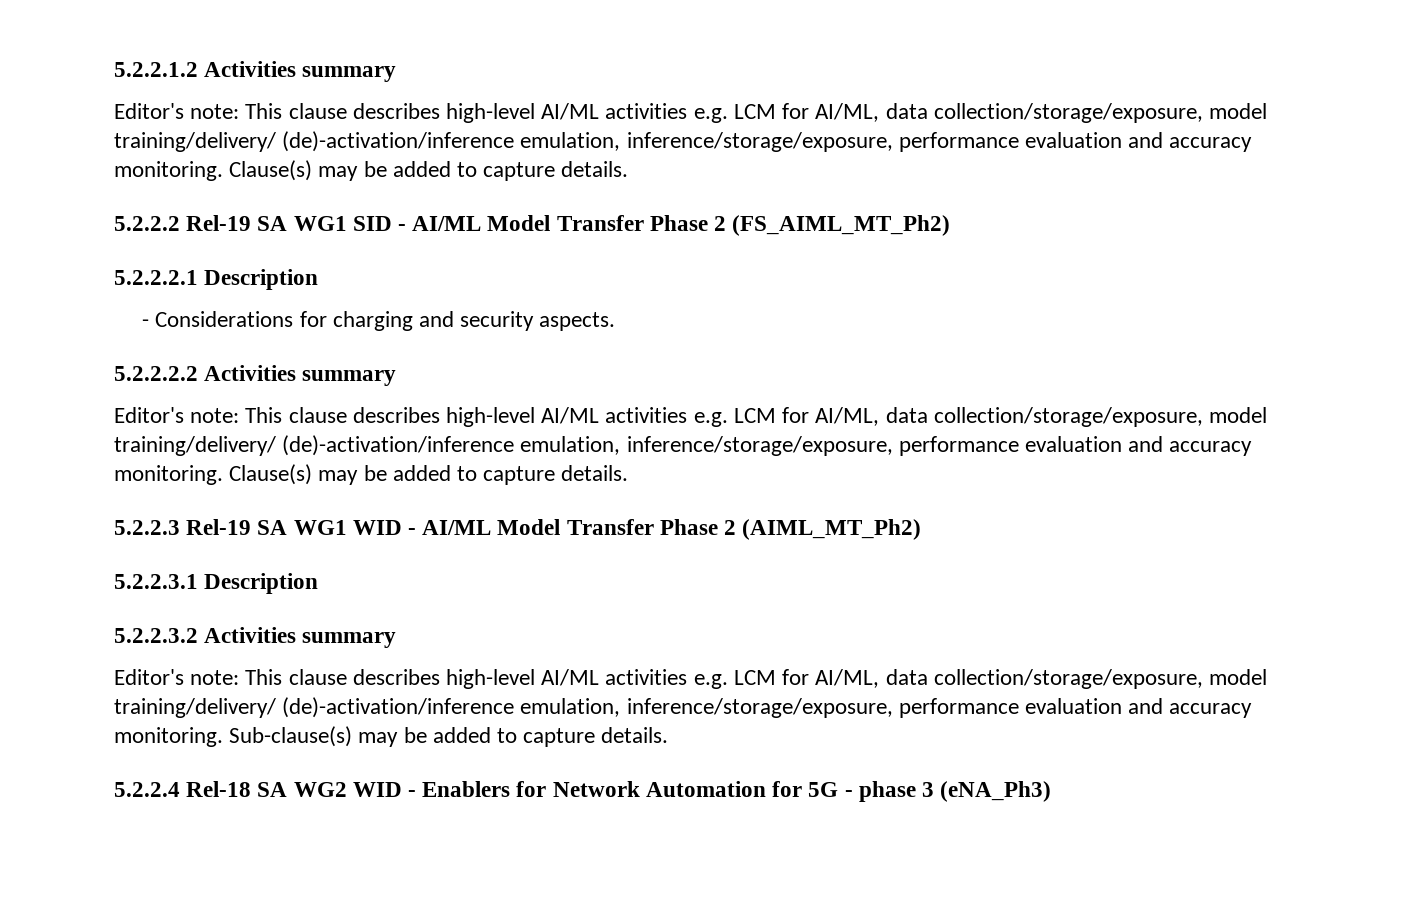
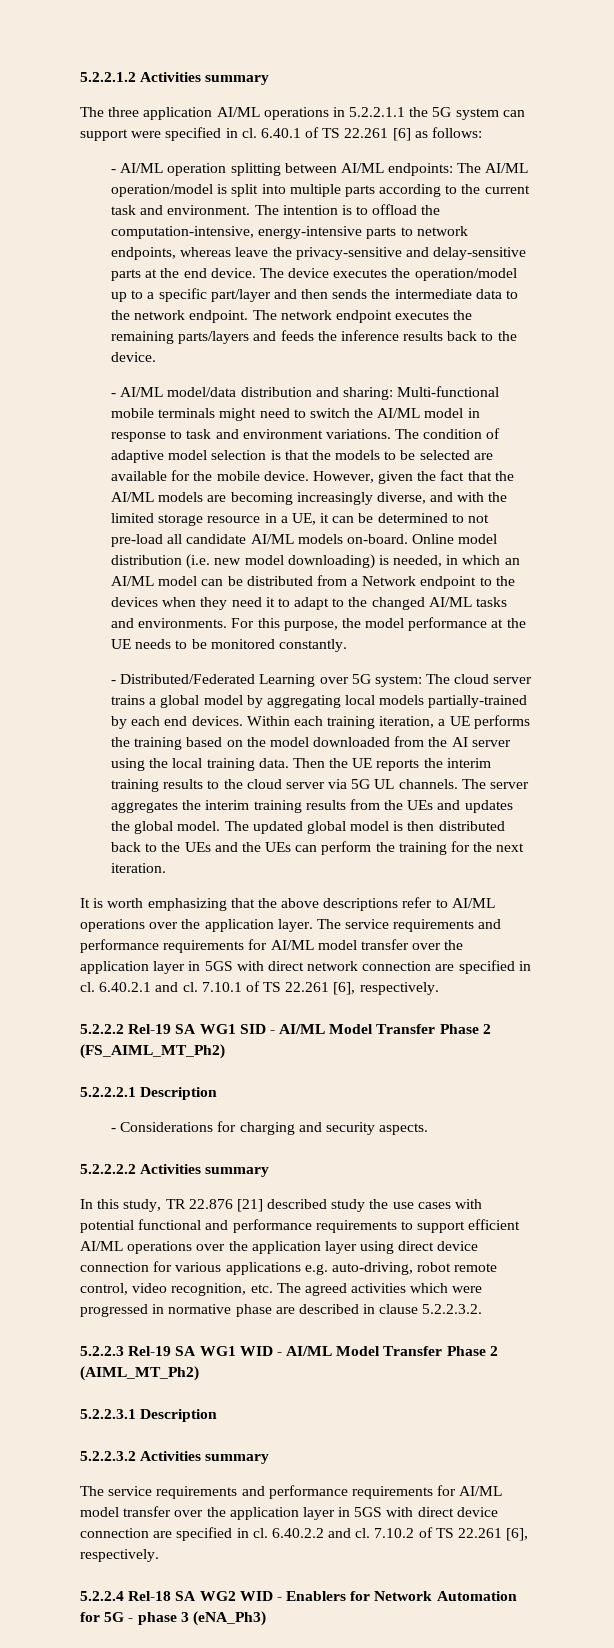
[114,103,1267,123] [114,131,1253,152] [114,160,629,181] Editor's note: This clause describes high-level AI/ML activities e.g. LCM for AI/ML, data collection/storage/exposure, model training/delivery/ (de)-activation/inference emulation, inference/storage/exposure, performance evaluation and accuracy monitoring. Clause(s) may be added to capture details. -> [80,107,525,120] [80,127,483,141] [110,163,529,176] [110,184,530,197] [110,204,441,215] [110,226,468,239] [110,247,527,260] [110,268,517,281] [110,288,518,302] [110,310,473,323] [110,330,517,344] [110,352,156,362] [110,386,500,400] [110,408,480,421] [110,428,501,442] [110,450,493,463] [110,470,514,484] [110,492,508,505] [110,513,489,526] [110,534,498,547] [110,554,520,569] [110,575,515,589] [110,597,507,610] [110,617,526,631] [110,639,347,652] [110,674,533,687] [110,695,528,708] [110,715,530,729] [110,736,511,750] [110,758,491,771] [110,779,529,792] [110,799,513,813] [110,821,505,834] [110,841,525,855] [110,863,166,873] [80,897,495,911] [80,919,502,932] [80,939,464,953] [80,960,531,974] [80,981,439,995] The three application AI/ML operations in 5.2.2.1.1 the 5G system can support were specified in cl. 6.40.1 of TS 22.261 [6] as follows: // - AI/ML operation splitting between AI/ML endpoints: The AI/ML operation/model is split into multiple parts according to the current task and environment. The intention is to offload the computation-intensive, energy-intensive parts to network endpoints, whereas leave the privacy-sensitive and delay-sensitive parts at the end device. The device executes the operation/model up to a specific part/layer and then sends the intermediate data to the network endpoint. The network endpoint executes the remaining parts/layers and feeds the inference results back to the device. // - AI/ML model/data distribution and sharing: Multi-functional mobile terminals might need to switch the AI/ML model in response to task and environment variations. The condition of adaptive model selection is that the models to be selected are available for the mobile device. However, given the fact that the AI/ML models are becoming increasingly diverse, and with the limited storage resource in a UE, it can be determined to not pre-load all candidate AI/ML models on-board. Online model distribution (i.e. new model downloading) is needed, in which an AI/ML model can be distributed from a Network endpoint to the devices when they need it to adapt to the changed AI/ML tasks and environments. For this purpose, the model performance at the UE needs to be monitored constantly. // - Distributed/Federated Learning over 5G system: The cloud server trains a global model by aggregating local models partially-trained by each end devices. Within each training iteration, a UE performs the training based on the model downloaded from the AI server using the local training data. Then the UE reports the interim training results to the cloud server via 5G UL channels. The server aggregates the interim training results from the UEs and updates the global model. The updated global model is then distributed back to the UEs and the UEs can perform the training for the next iteration. // It is worth emphasizing that the above descriptions refer to AI/ML operations over the application layer. The service requirements and performance requirements for AI/ML model transfer over the application layer in 5GS with direct network connection are specified in cl. 6.40.2.1 and cl. 7.10.1 of TS 22.261 [6], respectively.
[114,407,1267,427] [114,435,1253,456] [114,464,629,485] Editor's note: This clause describes high-level AI/ML activities e.g. LCM for AI/ML, data collection/storage/exposure, model training/delivery/ (de)-activation/inference emulation, inference/storage/exposure, performance evaluation and accuracy monitoring. Clause(s) may be added to capture details. -> [80,1199,483,1212] [80,1219,521,1233] [80,1241,479,1254] [80,1261,498,1275] [80,1283,483,1296] [80,1304,483,1317] In this study, TR 22.876 [21] described study the use cases with potential functional and performance requirements to support efficient AI/ML operations over the application layer using direct device connection for various applications e.g. auto-driving, robot remote control, video recognition, etc. The agreed activities which were progressed in normative phase are described in clause 5.2.2.3.2.
[114,669,1267,689] [114,697,1253,718] [114,726,669,747] Editor's note: This clause describes high-level AI/ML activities e.g. LCM for AI/ML, data collection/storage/exposure, model training/delivery/ (de)-activation/inference emulation, inference/storage/exposure, performance evaluation and accuracy monitoring. Sub-clause(s) may be added to capture details. -> [80,1485,503,1499] [80,1506,498,1520] [80,1527,529,1541] [80,1549,159,1562] The service requirements and performance requirements for AI/ML model transfer over the application layer in 5GS with direct device connection are specified in cl. 6.40.2.2 and cl. 7.10.2 of TS 22.261 [6], respectively.

